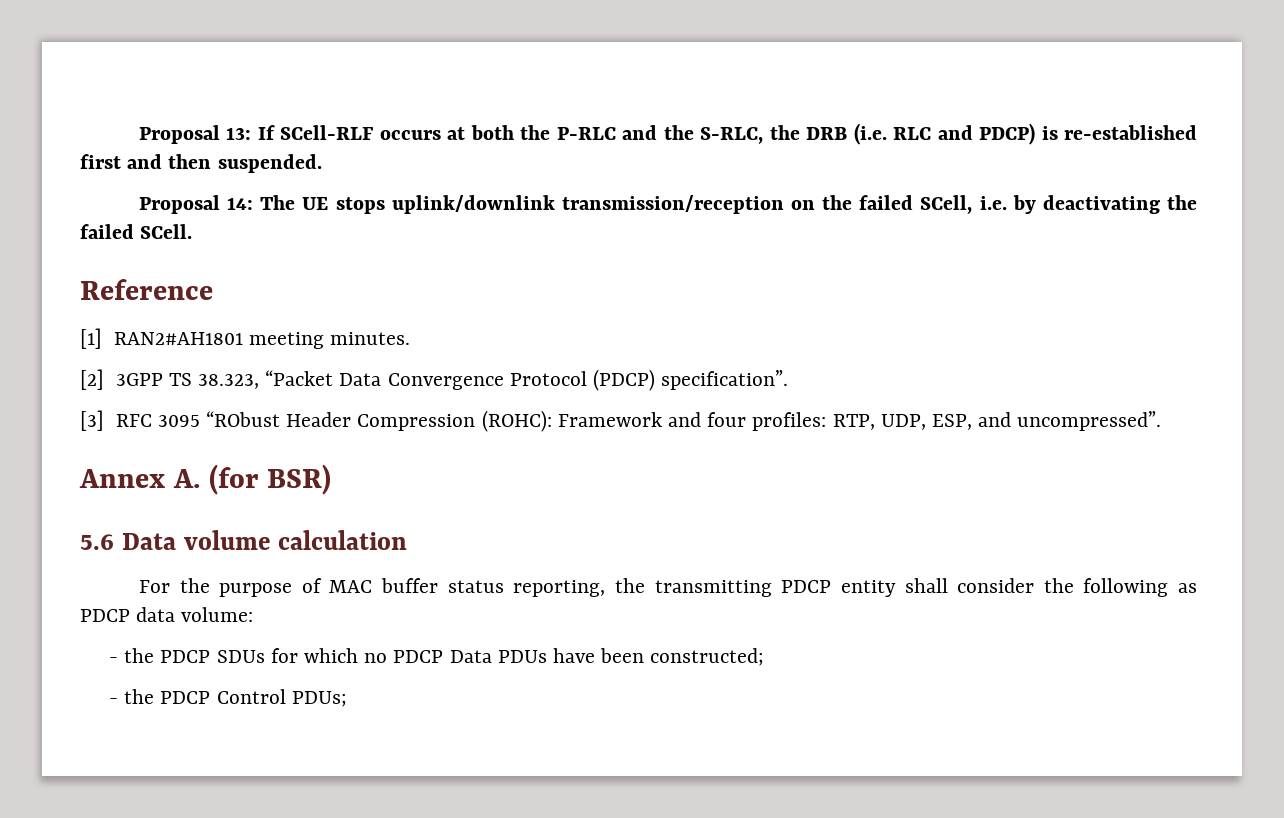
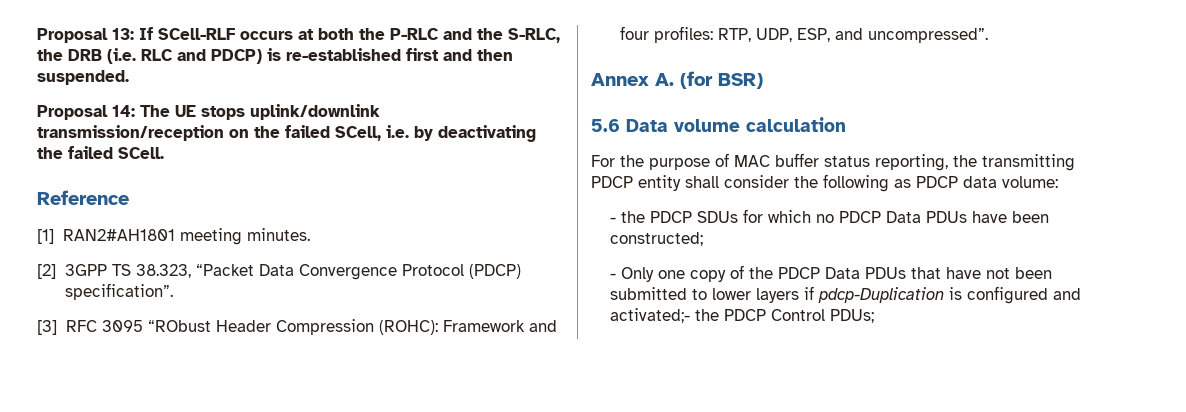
(118, 701) none -> [621,265,1053,282] [610,286,1082,304] [610,308,691,323] Only one copy of the PDCP Data PDUs that have not been submitted to lower layers if pdcp-Duplication is configured and activated;-

